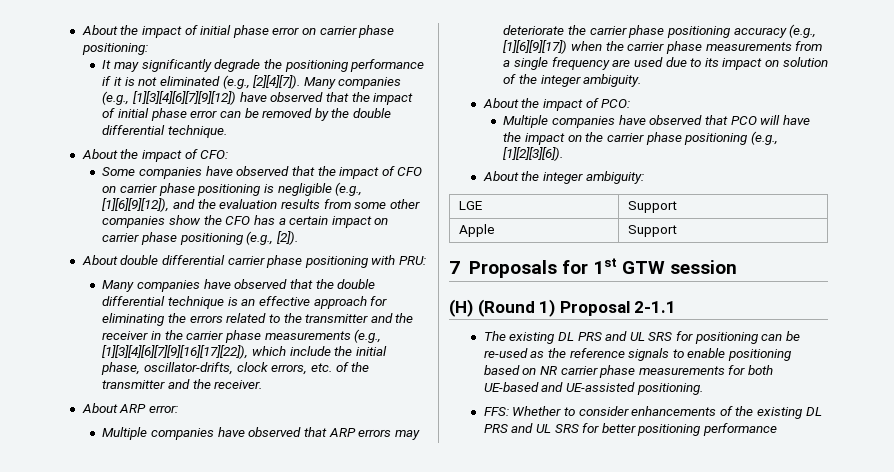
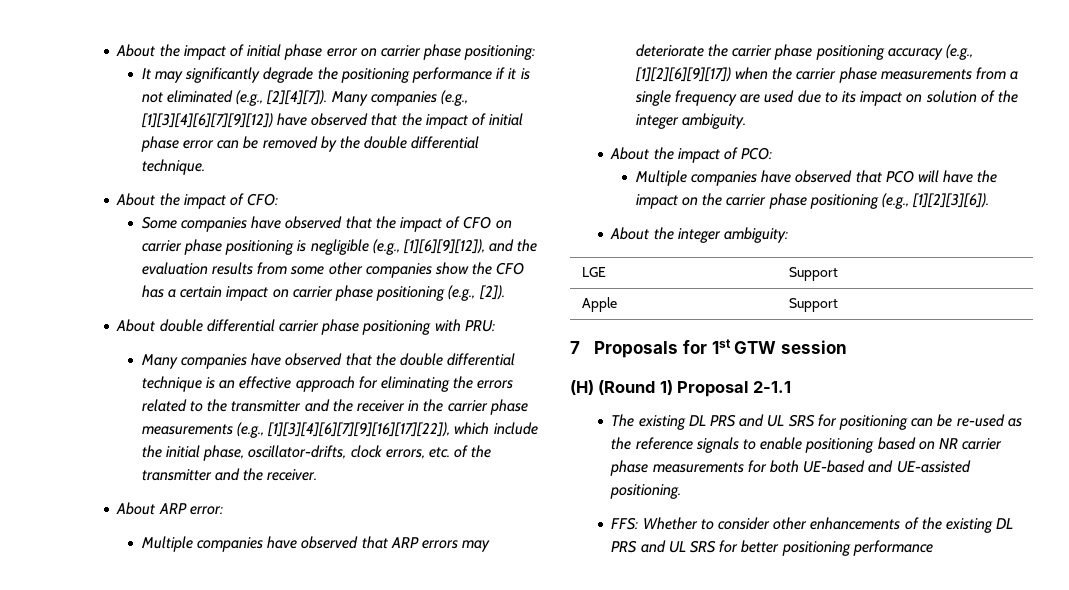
[503,40,568,54] [1][6][9][17]) -> [634,67,731,82] [1][2][6][9][17])
(629, 411) none -> [773,517,808,530] other

